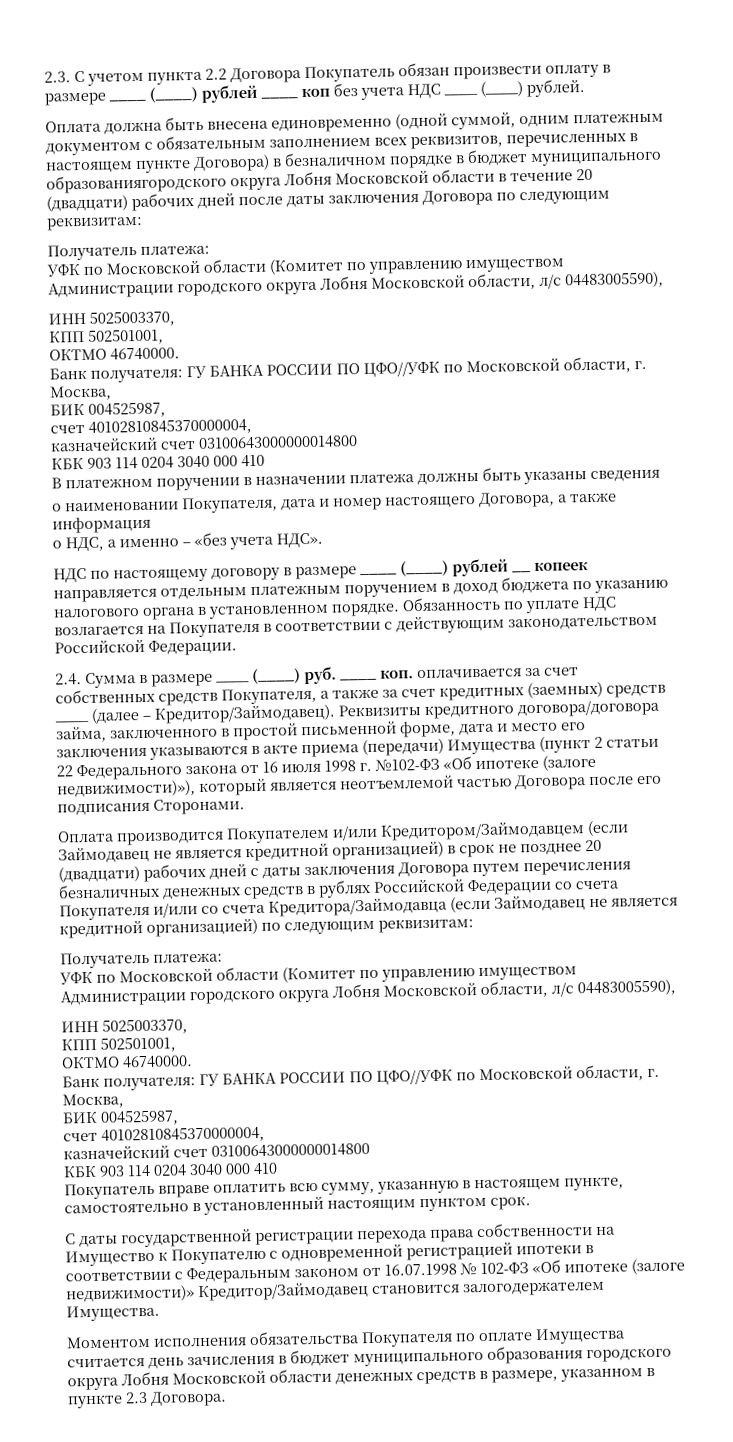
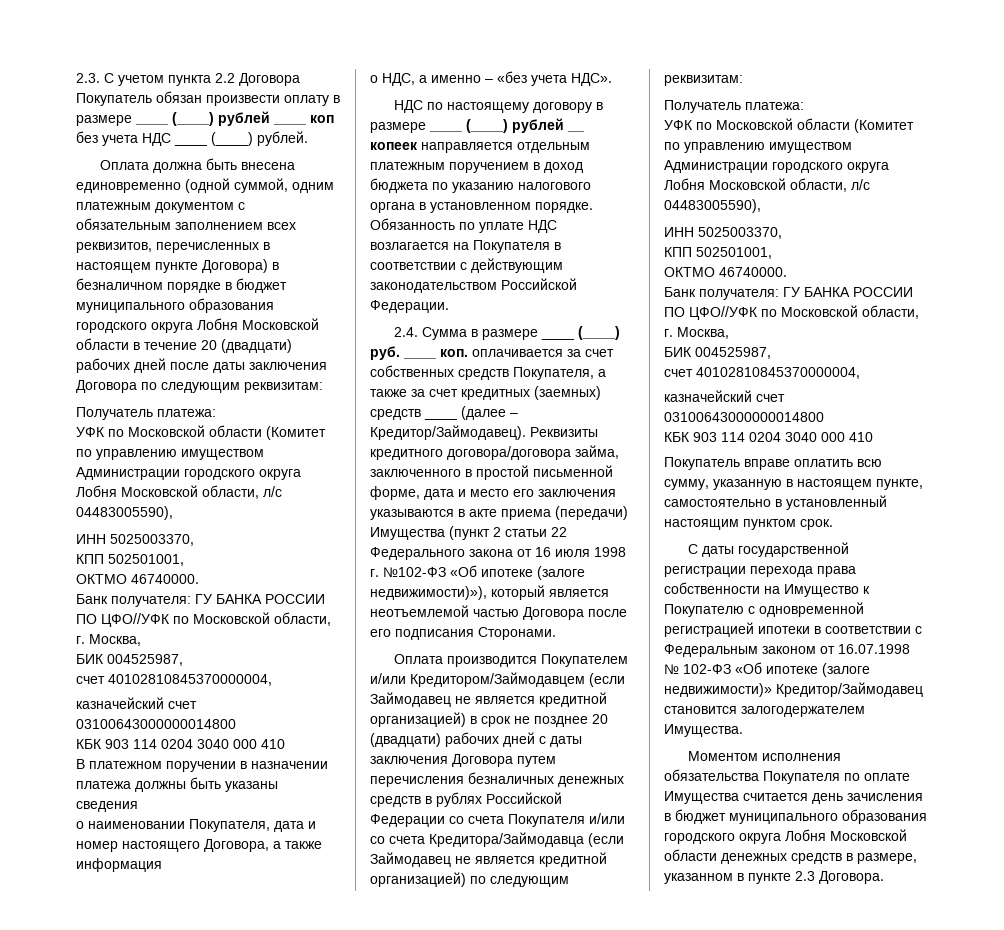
[46,173,227,194] образованиягородского -> [189,298,274,313] [76,322,147,333] образования городского

